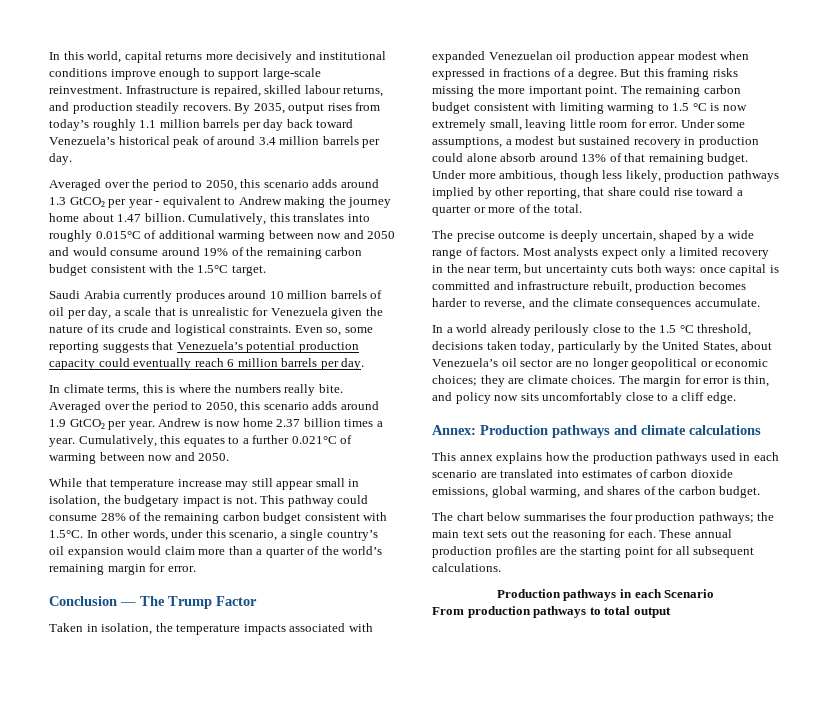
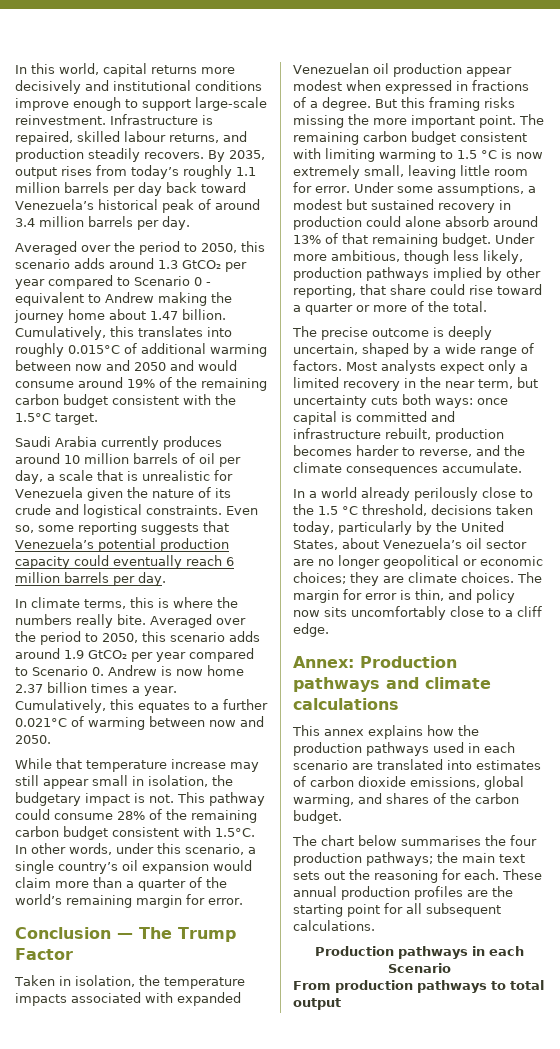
(153, 203) none -> [48,275,202,289] compared to Scenario 0
[128,421,155,430] year. -> [156,648,254,662] [15,666,104,676] year compared to Scenario 0.

